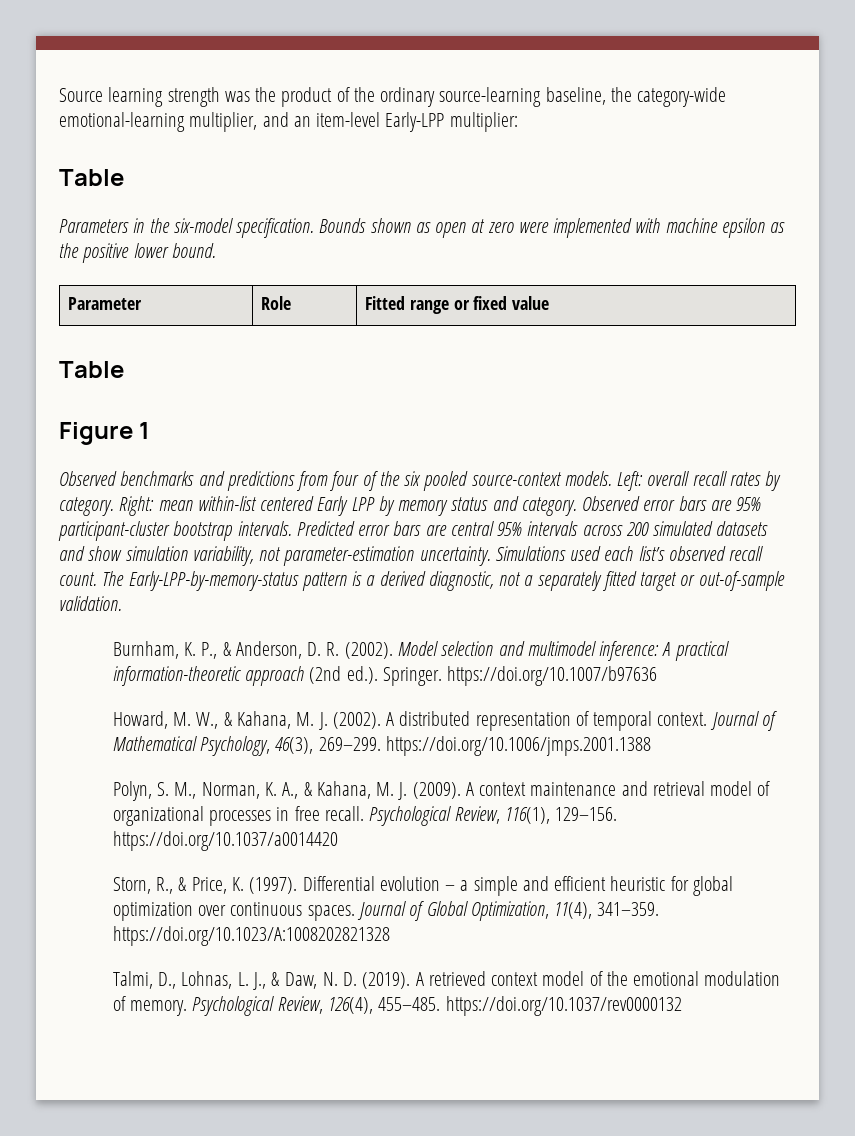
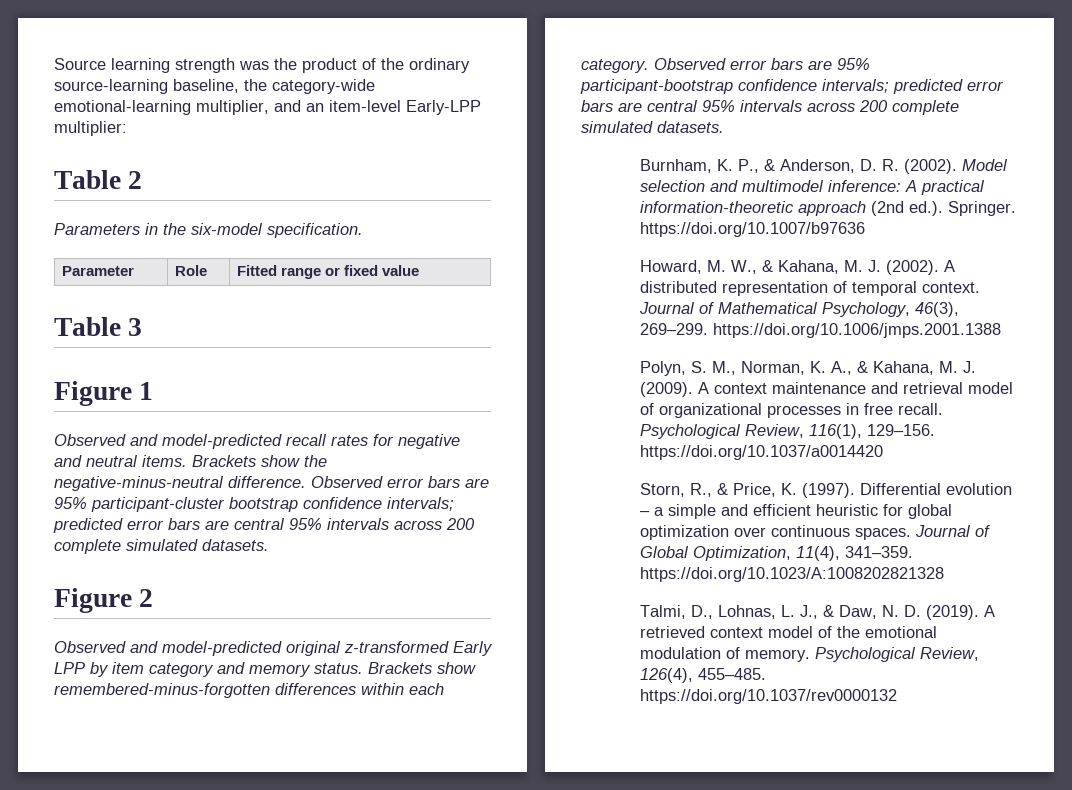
(124, 177) none -> [128,171,143,189] 2
[319,218,786,238] [59,243,216,263] Bounds shown as open at zero were implemented with machine epsilon as the positive lower bound. -> (363, 230) none
(124, 369) none -> [128,318,143,336] 3
[120,471,782,491] [59,496,577,516] benchmarks and predictions from four of the six pooled source-context models. Left: overall recall rates by category. Right: mean within-list centered Early LPP by memory status and category. -> [130,434,460,449] [54,455,327,467] [54,476,306,491] and model-predicted recall rates for negative and neutral items. Brackets show the negative-minus-neutral difference.
[237,521,769,536] [59,546,764,566] [59,571,785,591] [59,596,122,611] intervals. Predicted error bars are central 95% intervals across 200 simulated datasets and show simulation variability, not parameter-estimation uncertainty. Simulations used each list’s observed recall count. The Early-LPP-by-memory-status pattern is a derived diagnostic, not a separately fitted target or out-of-sample validation. -> [303,497,454,511] [53,518,475,533] [54,539,269,554] [54,588,154,613] [54,641,493,656] [54,662,476,677] [54,683,444,698] [581,58,870,73] [580,79,1004,94] [581,100,959,115] [581,121,724,133] confidence intervals; predicted error bars are central 95% intervals across 200 complete simulated datasets. // Figure 2 // Observed and model-predicted original z-transformed Early LPP by item category and memory status. Brackets show remembered-minus-forgotten differences within each category. Observed error bars are 95% participant-bootstrap confidence intervals; predicted error bars are central 95% intervals across 200 complete simulated datasets.

